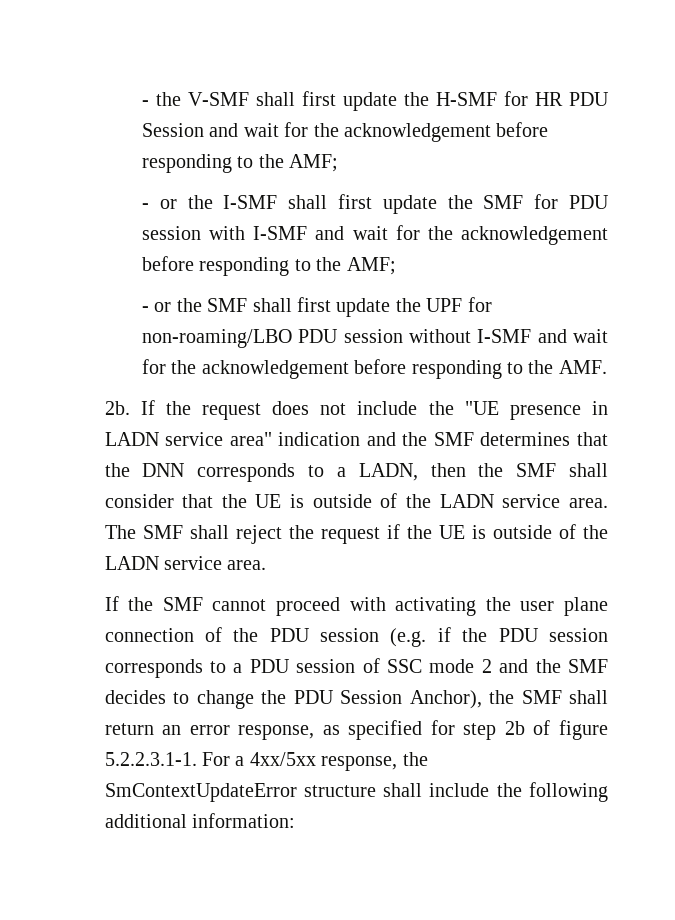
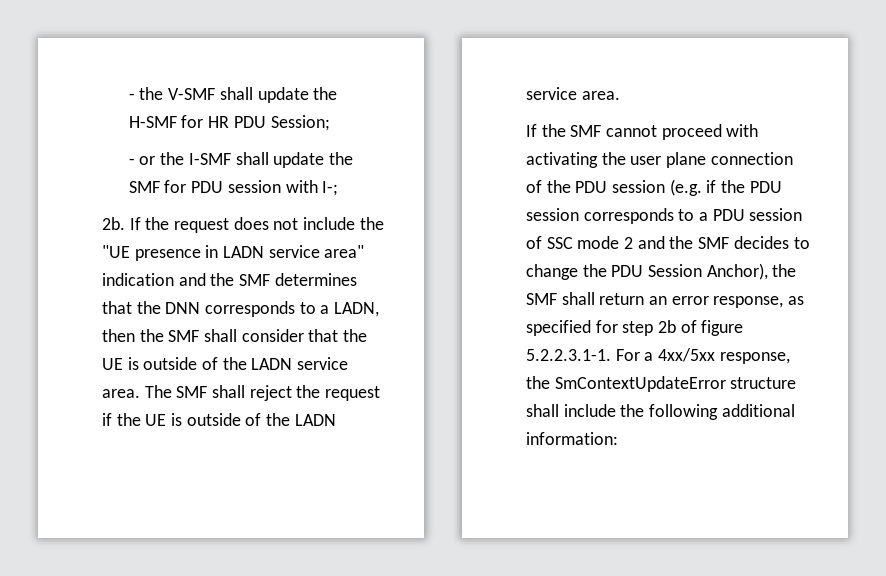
[302,91,337,106] first -> (253, 93) none
[142,122,549,142] [142,154,339,173] Session and wait for the acknowledgement before responding to the AMF; -> [270,115,330,131] Session;
[338,194,373,209] first -> (269, 158) none
[253,225,608,245] [142,256,396,276] [142,297,492,317] [142,329,608,348] [142,359,607,379] I-SMF and wait for the acknowledgement before responding to the AMF; // - or the SMF shall first update the UPF for non-roaming/LBO PDU session without I-SMF and wait for the acknowledgement before responding to the AMF. -> [322,181,339,196] I-;

